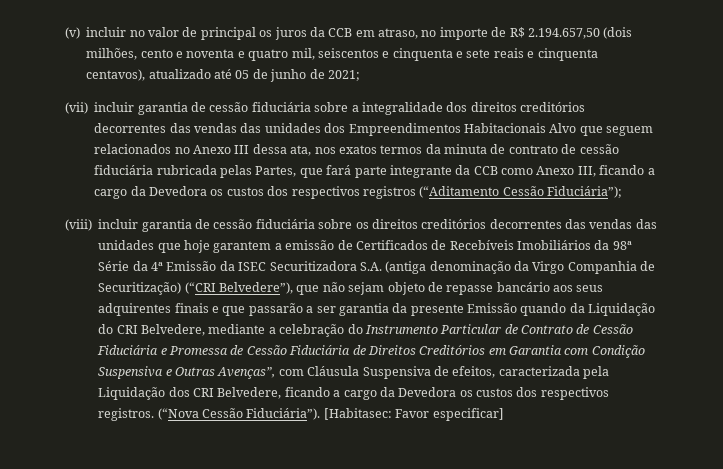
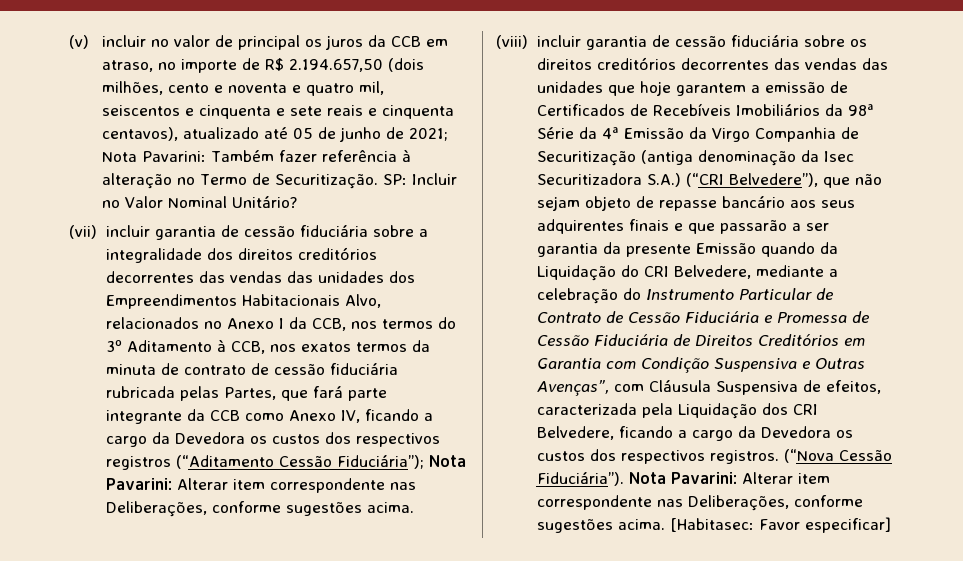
(360, 75) none -> [102,149,412,162] [102,173,458,189] [102,196,298,208] Nota Pavarini: Também fazer referência à alteração no Termo de Securitização. SP: Incluir no Valor Nominal Unitário?
[549,123,653,136] [94,144,312,156] Alvo que seguem relacionados no Anexo III dessa ata, -> [344,294,381,308] [105,317,456,331] [105,339,265,354] Alvo, relacionados no Anexo I da CCB, nos termos do 3º Aditamento à CCB,
[577,166,596,177] III, -> [340,410,360,423] IV,
(622, 192) none -> [428,455,466,467] [105,478,416,493] [105,501,414,517] Nota Pavarini: Alterar item correspondente nas Deliberações, conforme sugestões acima.
[238,261,656,274] [98,282,182,295] ISEC Securitizadora S.A. (antiga denominação da Virgo Companhia de Securitização) -> [711,127,859,142] [536,150,854,166] [536,173,681,187] Virgo Companhia de Securitização (antiga denominação da Isec Securitizadora S.A.)
(321, 414) none -> [628,472,830,484] [536,495,863,511] [536,519,665,533] Nota Pavarini: Alterar item correspondente nas Deliberações, conforme sugestões acima.

